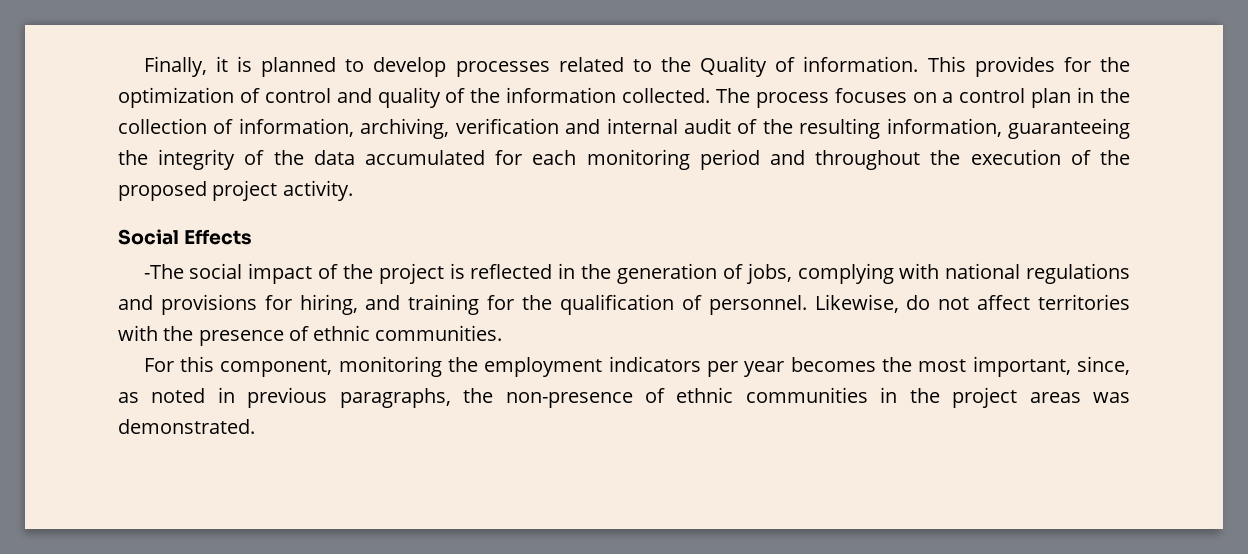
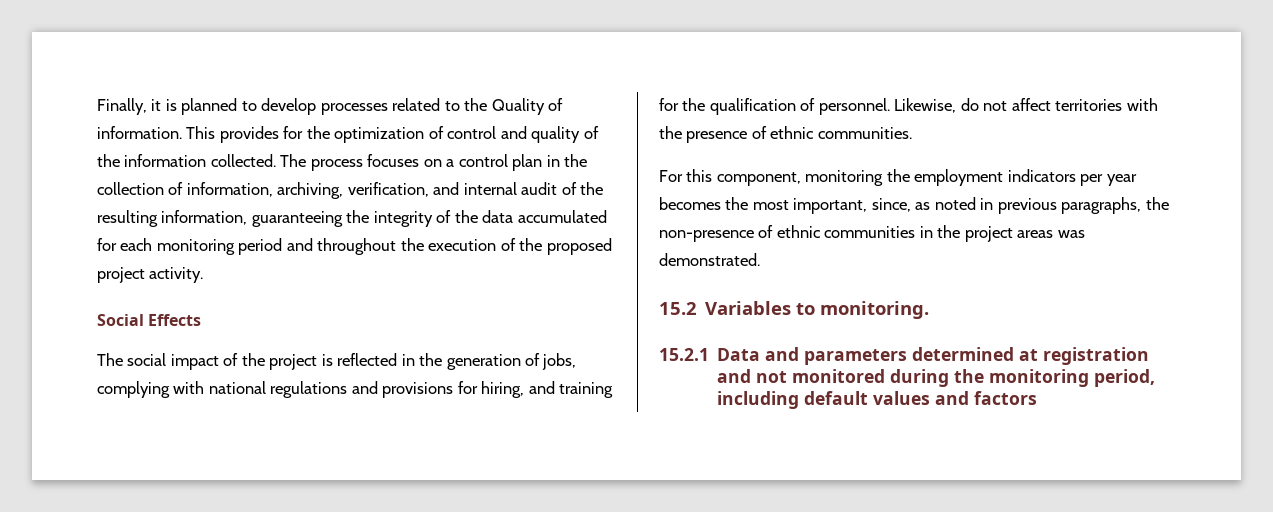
[455,118,559,134] verification -> [347,182,429,197] verification,
[143,264,184,279] -The -> [97,353,123,366] The
(255, 426) none -> [659,301,930,319] [659,347,1150,365] [717,369,1156,387] [717,391,1038,409] // 15.2 Variables to monitoring. // 15.2.1 Data and parameters determined at registration and not monitored during the monitoring period, including default values and factors

